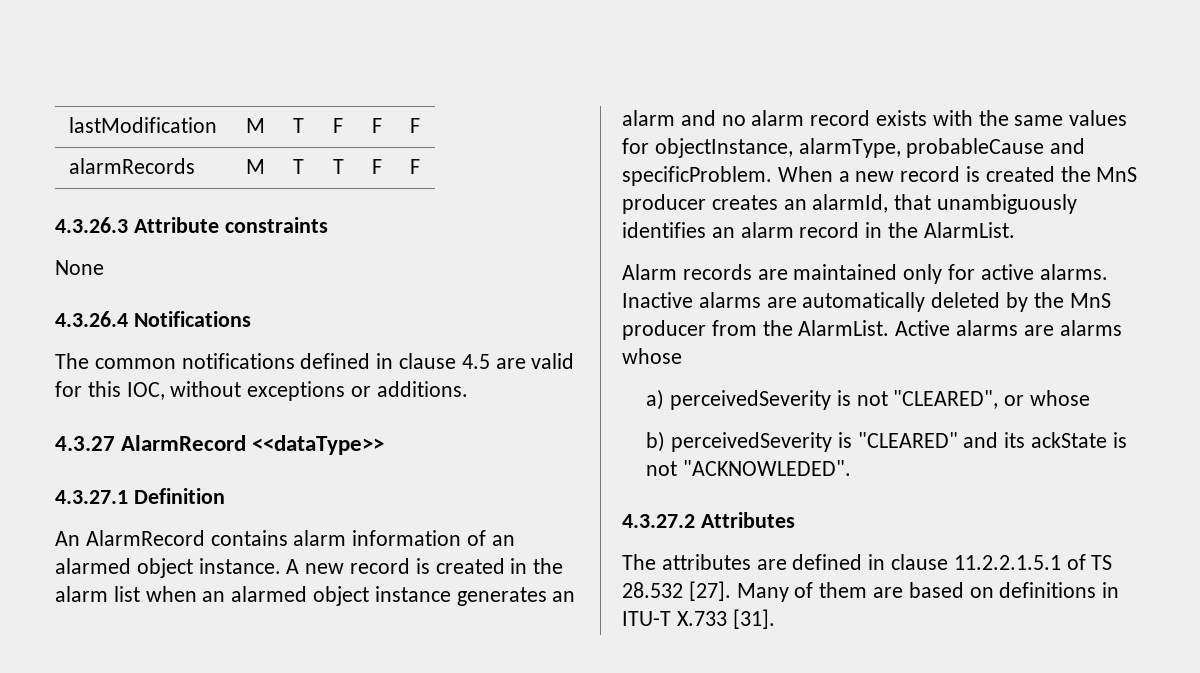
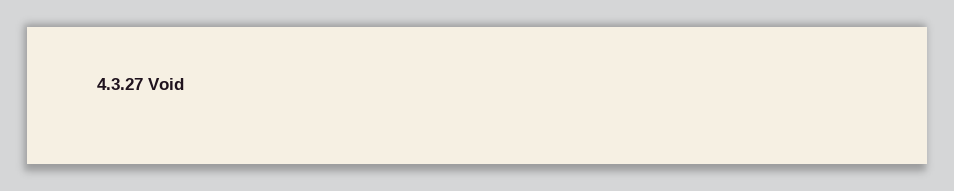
[68,117,217,133] [245,118,265,133] [293,118,304,133] [333,118,343,133] [371,118,382,133] [410,118,420,133] [68,158,195,174] [245,159,265,174] [293,159,304,174] [332,159,344,174] [371,159,382,174] [410,159,420,174] [55,217,328,233] [55,260,104,275] [55,311,251,327] [55,353,575,369] [55,381,468,401] [55,435,385,455] [55,488,225,504] [55,530,515,546] [55,558,564,578] [55,586,576,606] [622,110,1128,126] [622,138,1086,158] [622,166,1138,186] [622,194,1078,214] [622,222,1015,238] [622,264,1108,284] [622,292,1111,312] [622,320,1122,340] [622,348,682,364] [646,389,1091,410] [646,431,1127,452] [646,460,851,476] [622,512,795,528] [622,554,1113,570] [622,581,1120,602] [622,609,775,629] lastModification | M | T | F | F | F // alarmRecords | M | T | T | F | F // 4.3.26.3 Attribute constraints // None // 4.3.26.4 Notifications // The common notifications defined in clause 4.5 are valid for this IOC, without exceptions or additions. // 4.3.27 AlarmRecord <<dataType>> // 4.3.27.1 Definition // An AlarmRecord contains alarm information of an alarmed object instance. A new record is created in the alarm list when an alarmed object instance generates an alarm and no alarm record exists with the same values for objectInstance, alarmType, probableCause and specificProblem. When a new record is created the MnS producer creates an alarmId, that unambiguously identifies an alarm record in the AlarmList. // Alarm records are maintained only for active alarms. Inactive alarms are automatically deleted by the MnS producer from the AlarmList. Active alarms are alarms whose // a) perceivedSeverity is not "CLEARED", or whose // b) perceivedSeverity is "CLEARED" and its ackState is not "ACKNOWLEDED". // 4.3.27.2 Attributes // The attributes are defined in clause 11.2.2.1.5.1 of TS 28.532 [27]. Many of them are based on definitions in ITU-T X.733 [31]. -> [97,78,184,90] 4.3.27 Void

